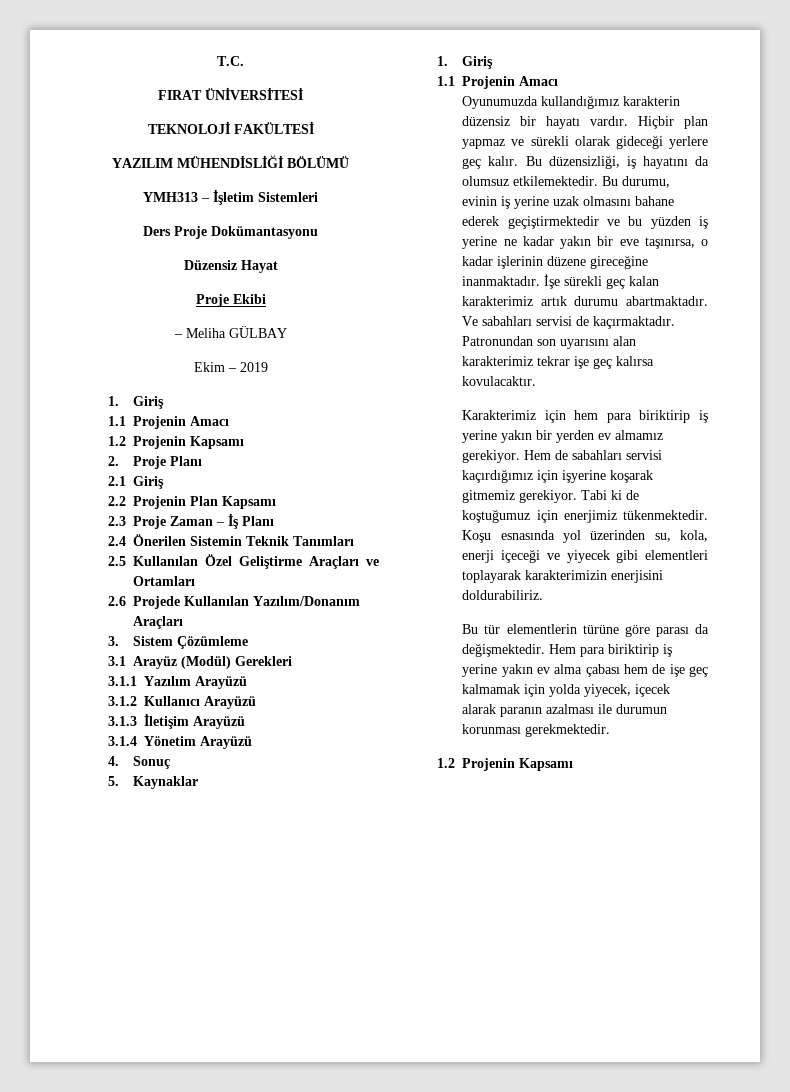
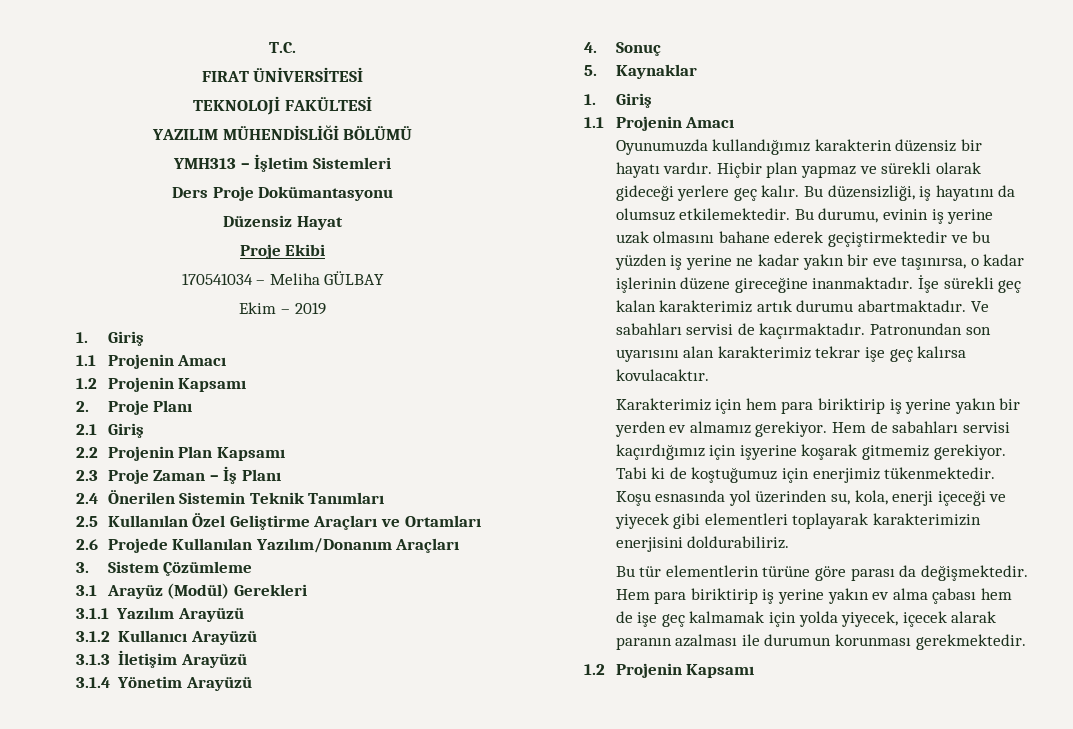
(266, 299) none -> [181,273,253,285] 170541034

